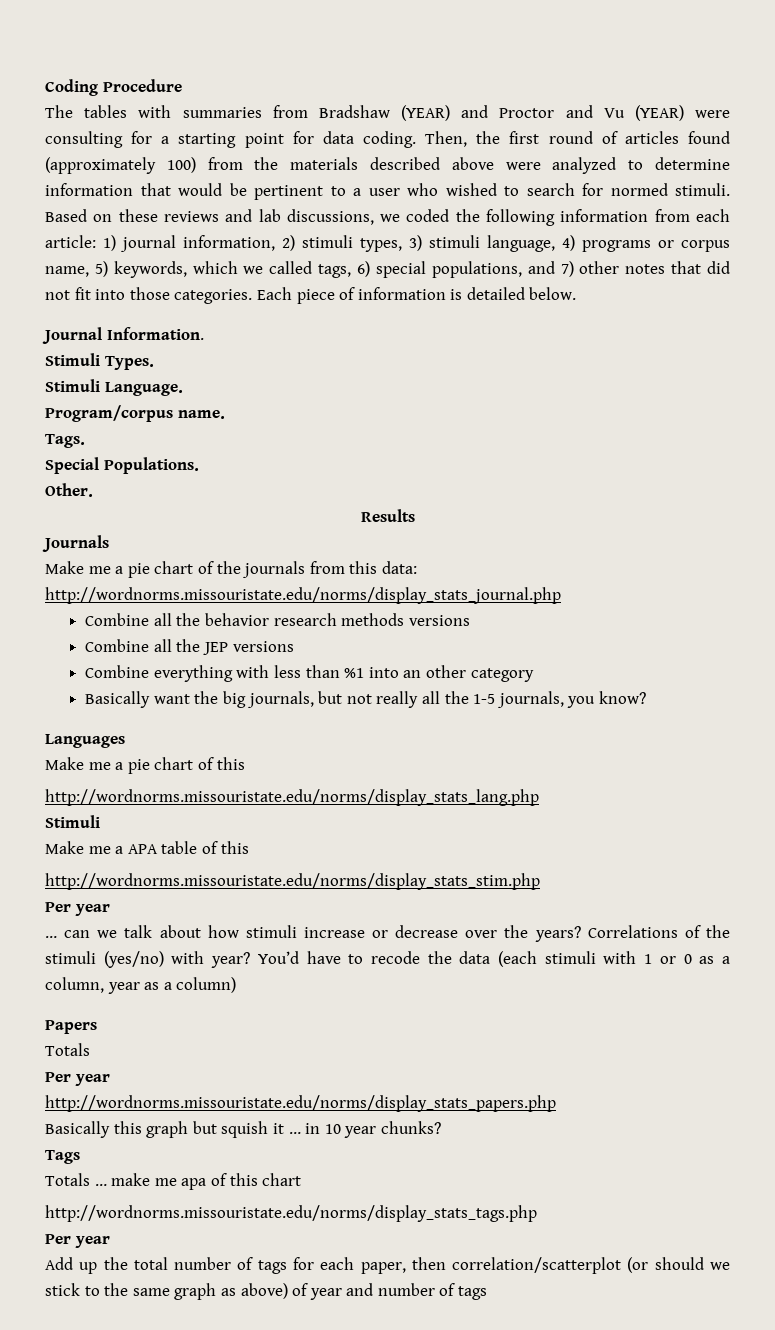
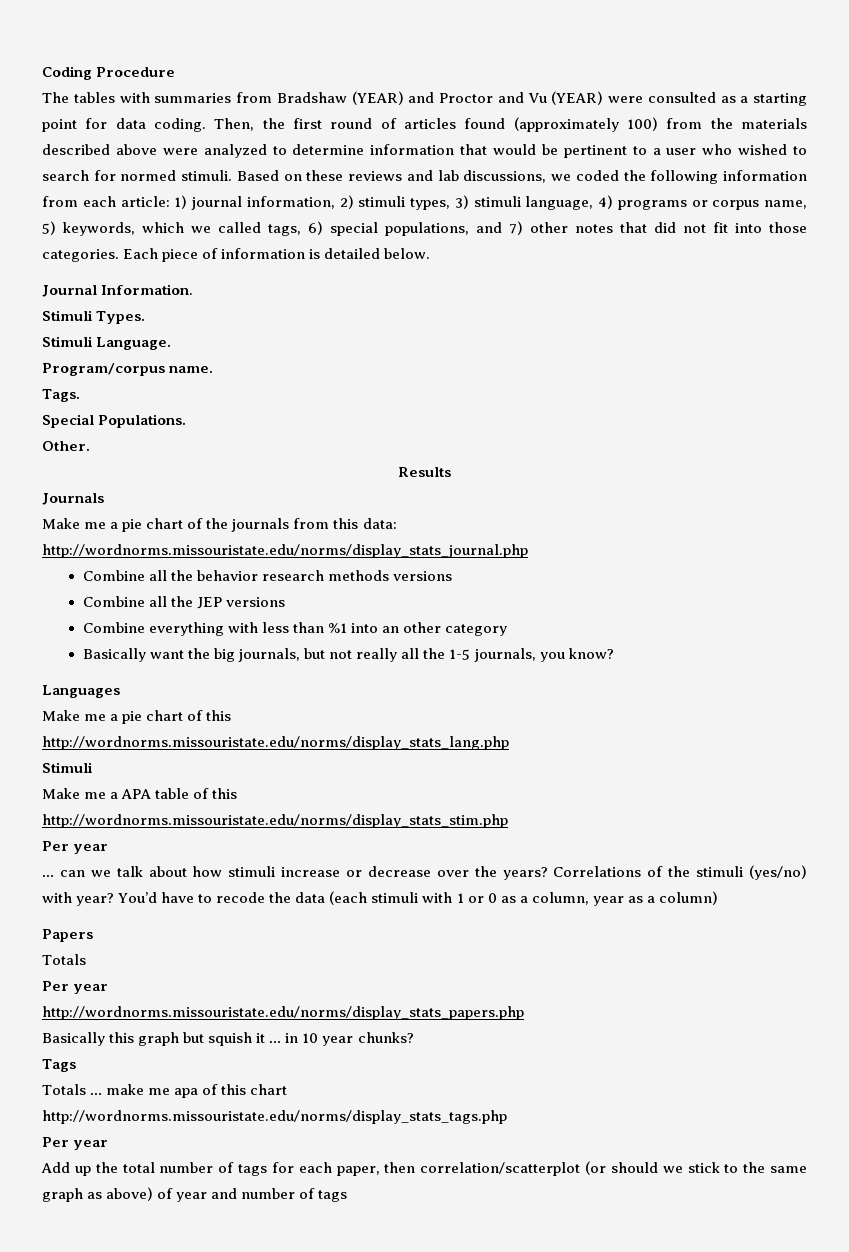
[45,131,153,148] consulting for -> [647,92,736,103] consulted as

